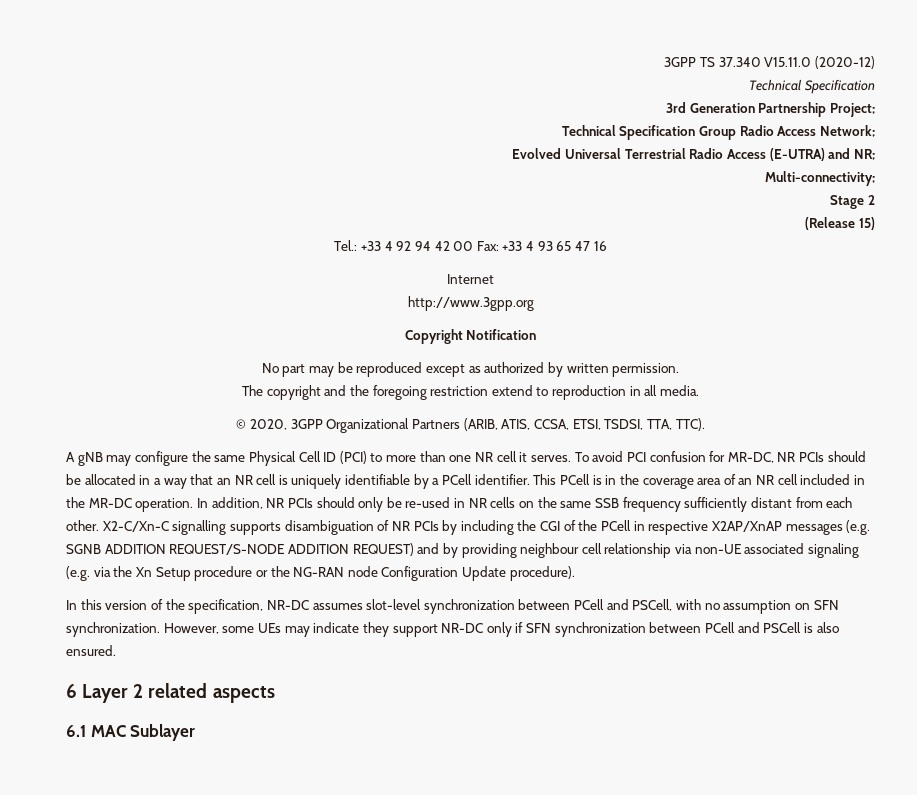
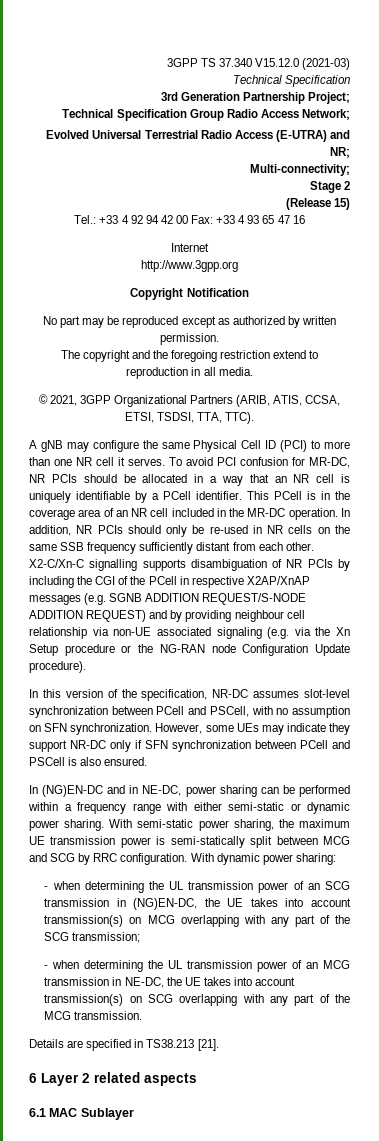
[764,56,875,69] V15.11.0 (2020-12) -> [254,58,350,70] V15.12.0 (2021-03)
[250,419,288,430] 2020, -> [49,395,77,406] 2021,
(116, 650) none -> [29,785,350,797] [28,802,350,814] [29,819,350,831] [29,836,350,848] [29,853,336,865] [44,881,350,893] [44,898,351,910] [44,915,350,927] [44,932,141,943] [44,960,351,972] [44,977,296,988] [44,994,350,1006] [44,1011,143,1020] [29,1039,219,1051] // In (NG)EN-DC and in NE-DC, power sharing can be performed within a frequency range with either semi-static or dynamic power sharing. With semi-static power sharing, the maximum UE transmission power is semi-statically split between MCG and SCG by RRC configuration. With dynamic power sharing: // - when determining the UL transmission power of an SCG transmission in (NG)EN-DC, the UE takes into account transmission(s) on MCG overlapping with any part of the SCG transmission; // - when determining the UL transmission power of an MCG transmission in NE-DC, the UE takes into account transmission(s) on SCG overlapping with any part of the MCG transmission. // Details are specified in TS38.213 [21].

